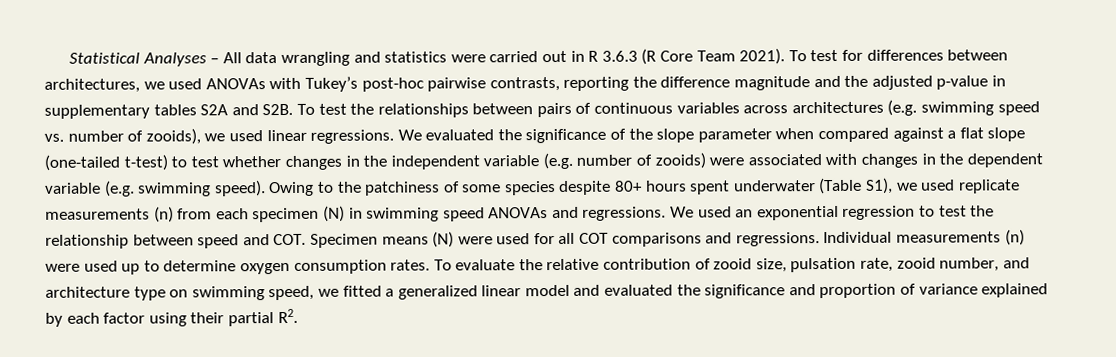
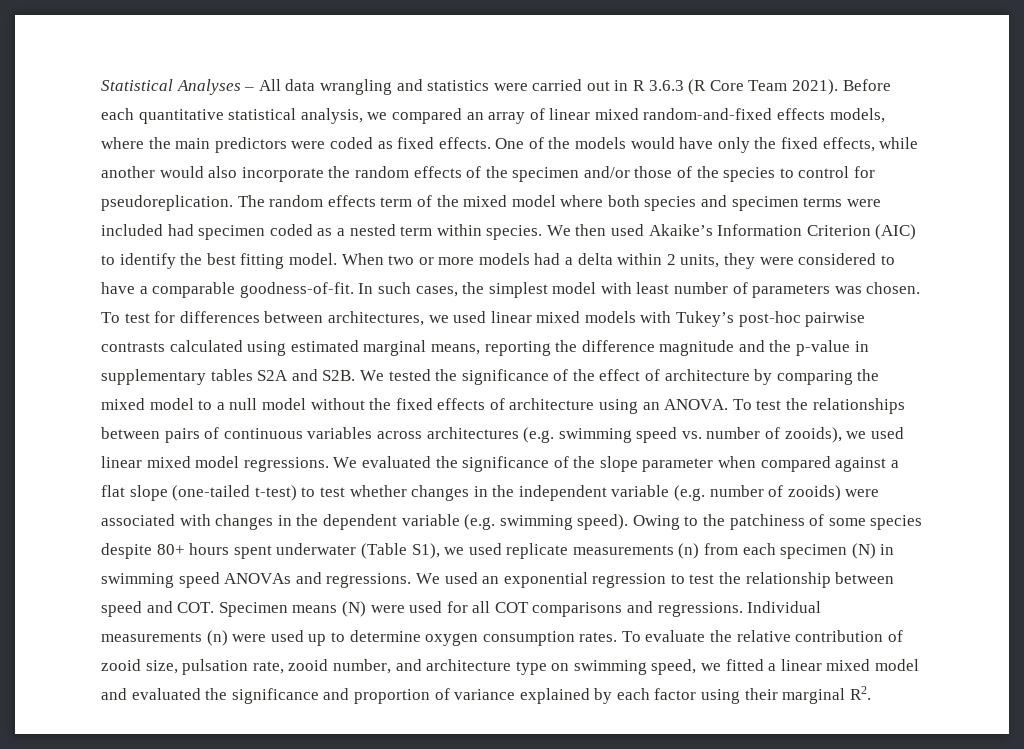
(786, 56) none -> [842,79,891,91] [101,108,885,124] [101,137,919,153] [101,166,876,182] [101,195,881,211] [101,224,917,240] [101,253,895,269] [101,282,921,298] Before each quantitative statistical analysis, we compared an array of linear mixed random-and-fixed effects models, where the main predictors were coded as fixed effects. One of the models would have only the fixed effects, while another would also incorporate the random effects of the specimen and/or those of the species to control for pseudoreplication. The random effects term of the mixed model where both species and specimen terms were included had specimen coded as a nested term within species. We then used Akaike’s Information Criterion (AIC) to identify the best fitting model. When two or more models had a delta within 2 units, they were considered to have a comparable goodness-of-fit. In such cases, the simplest model with least number of parameters was chosen.
[205,78,266,90] ANOVAs -> [490,311,636,323] linear mixed models
[489,76,560,92] contrasts, -> [101,340,480,356] contrasts calculated using estimated marginal means,
[871,75,933,90] adjusted -> (792, 346) none
(294, 109) none -> [359,369,880,385] [101,398,729,414] We tested the significance of the effect of architecture by comparing the mixed model to a null model without the fixed effects of architecture using an ANOVA.
(307, 135) none -> [146,456,240,468] mixed model
[397,285,522,300] generalized linear -> [780,659,871,671] linear mixed
[227,312,274,327] partial -> [782,688,846,704] marginal

